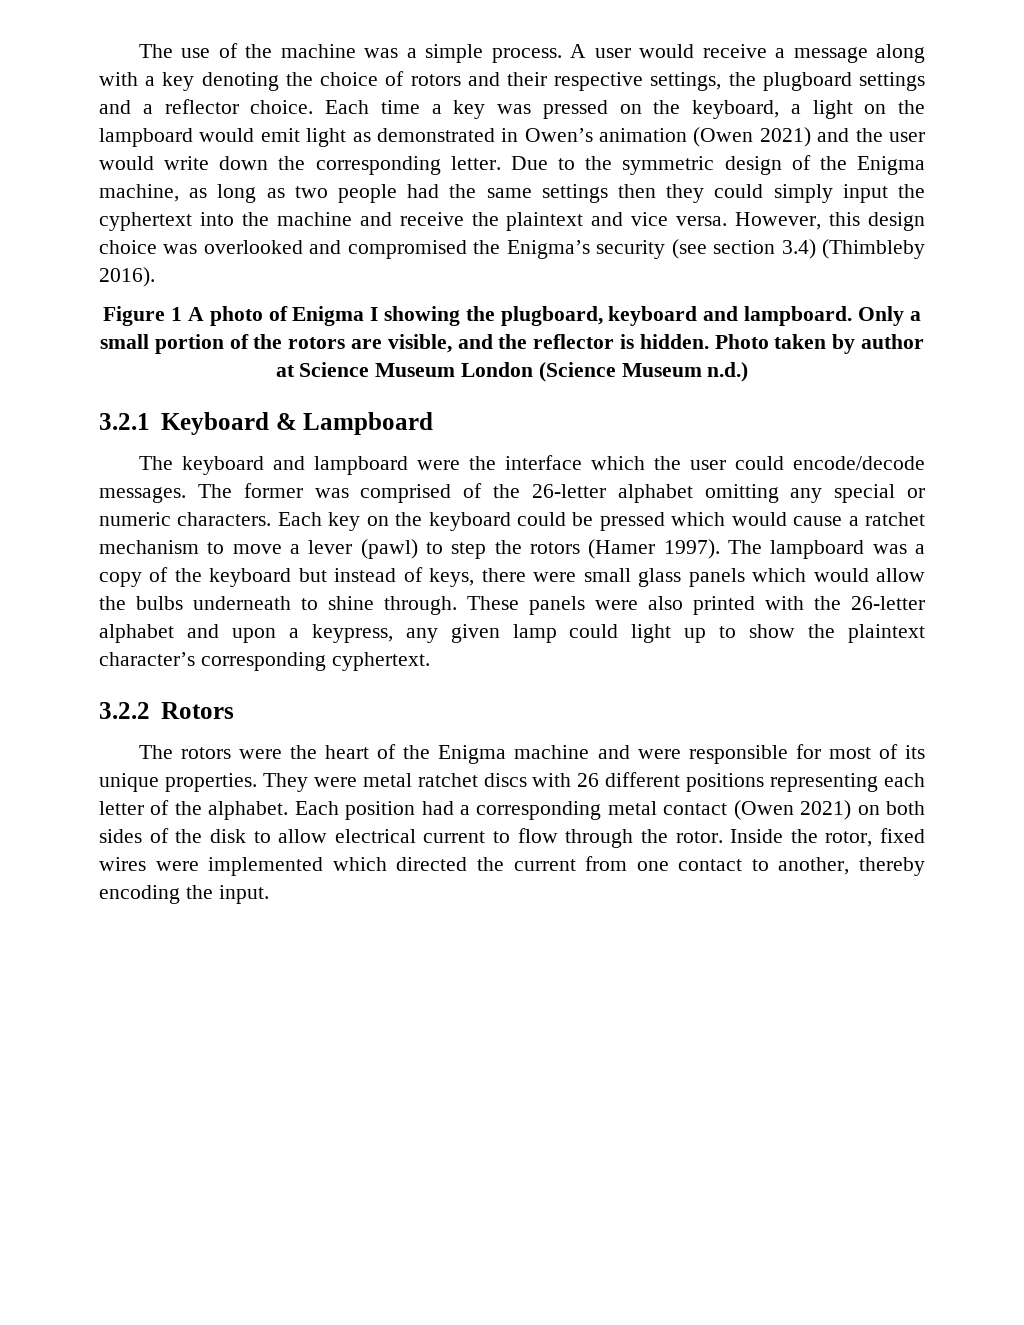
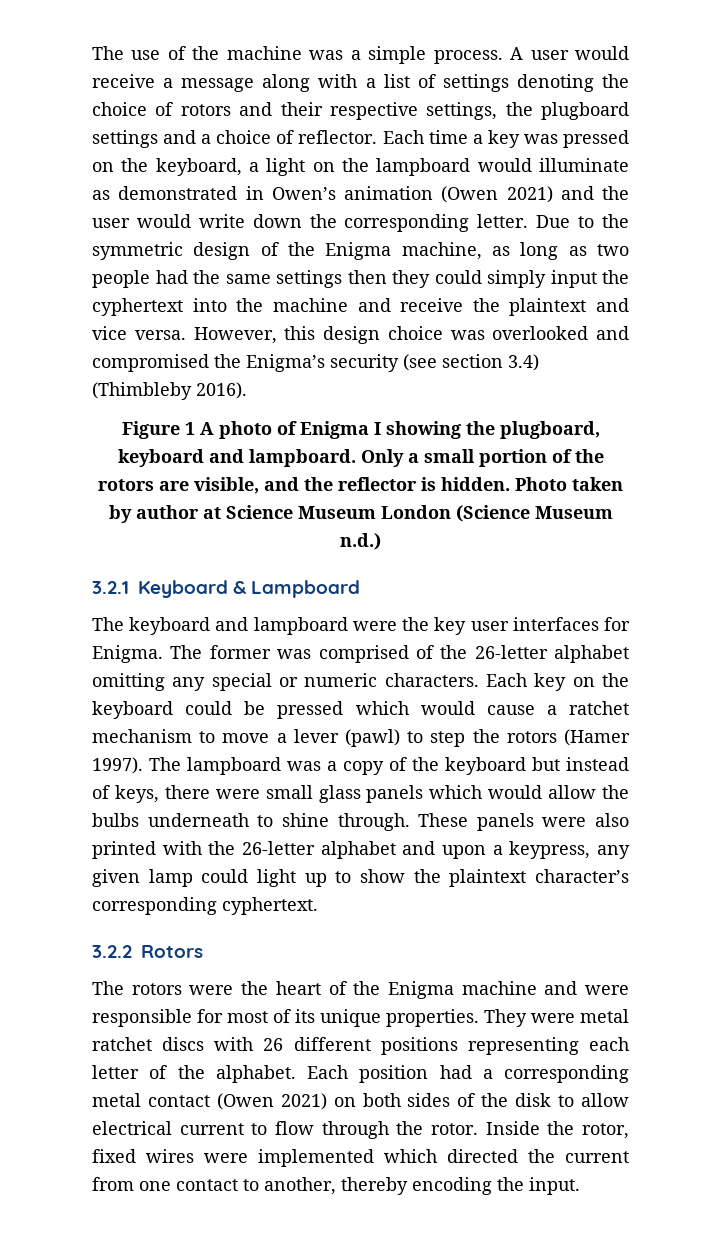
[162,72,195,91] key -> [383,74,509,92] list of settings
[164,99,314,114] reflector choice. -> [216,130,378,144] choice of reflector.
[260,128,347,147] emit light -> [539,158,629,172] illuminate
[504,455,925,470] [99,487,186,503] interface which the user could encode/decode messages. -> [434,617,630,635] [92,645,163,663] key user interfaces for Enigma.

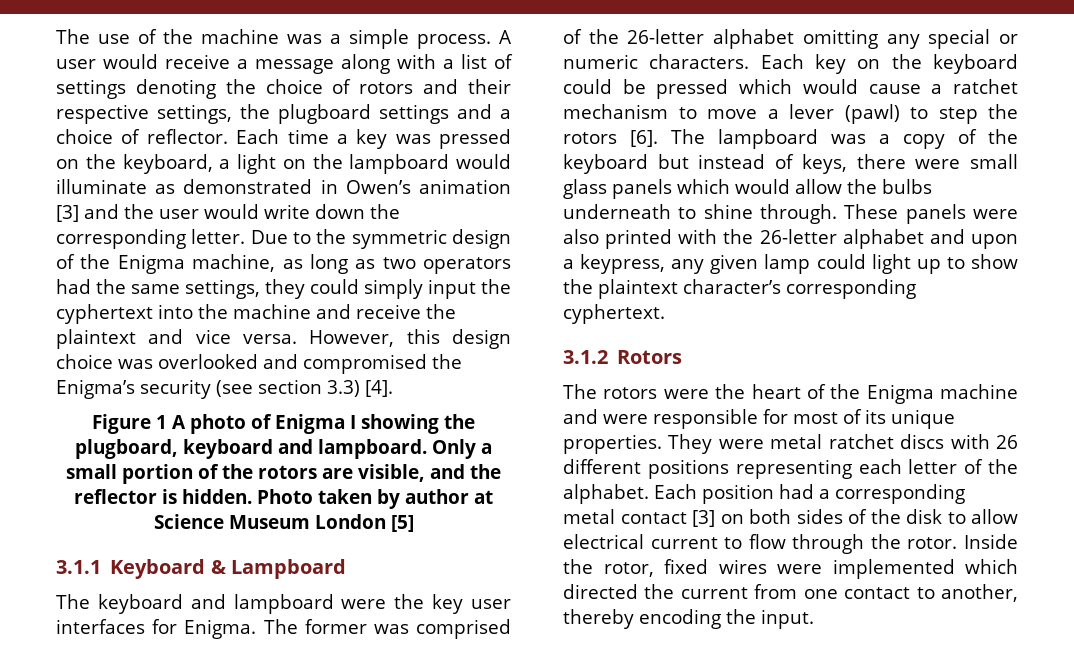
[441,186,553,203] (Owen 2021) -> [56,205,79,222] [3]
[92,270,150,288] people -> [423,257,511,274] operators
[276,270,387,288] settings then -> [185,279,260,299] settings,
[508,354,539,371] [92,382,247,400] 3.4) (Thimbleby 2016). -> [327,380,393,397] 3.3) [4].
[455,505,613,522] [340,533,381,550] [92,581,129,594] (Science Museum n.d.) // 3.2.1 -> [390,515,414,532] [56,560,101,574] [5] // 3.1.1
[564,729,630,746] [92,757,143,774] (Hamer 1997). -> [630,130,658,147] [6].
[92,945,132,958] 3.2.2 -> [563,350,608,364] 3.1.2
[216,1093,327,1110] (Owen 2021) -> [692,510,715,527] [3]

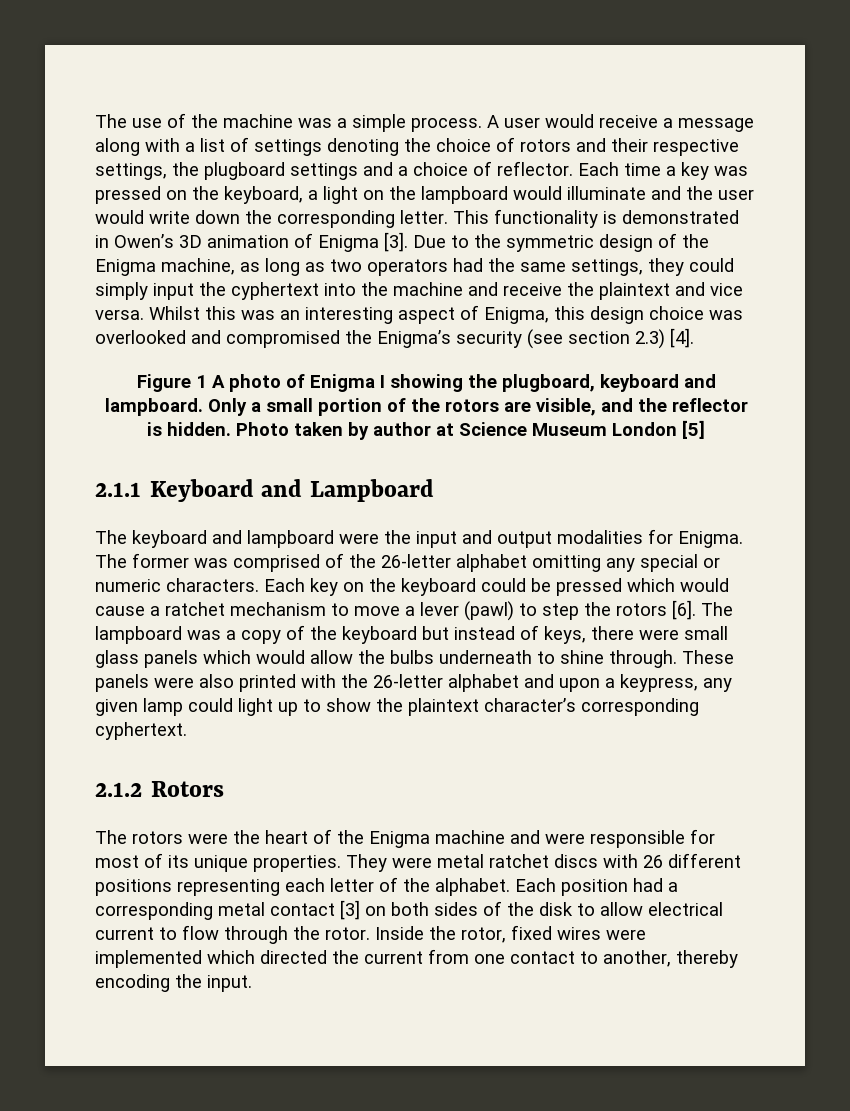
[155,179,511,194] [56,205,79,222] as demonstrated in Owen’s animation [3] -> (646, 193) none
(246, 236) none -> [453,209,739,228] [95,232,408,252] This functionality is demonstrated in Owen’s 3D animation of Enigma [3].
[309,330,395,347] However, -> [149,305,549,324] Whilst this was an interesting aspect of Enigma,
[327,380,360,397] 3.3) -> [635,329,665,349] 2.3)
[56,559,226,579] 3.1.1 Keyboard & -> [95,479,303,502] 2.1.1 Keyboard and
[432,594,511,614] [56,619,145,634] key user interfaces -> [416,530,643,548] input and output modalities
[563,350,608,364] 3.1.2 -> [95,782,142,797] 2.1.2

